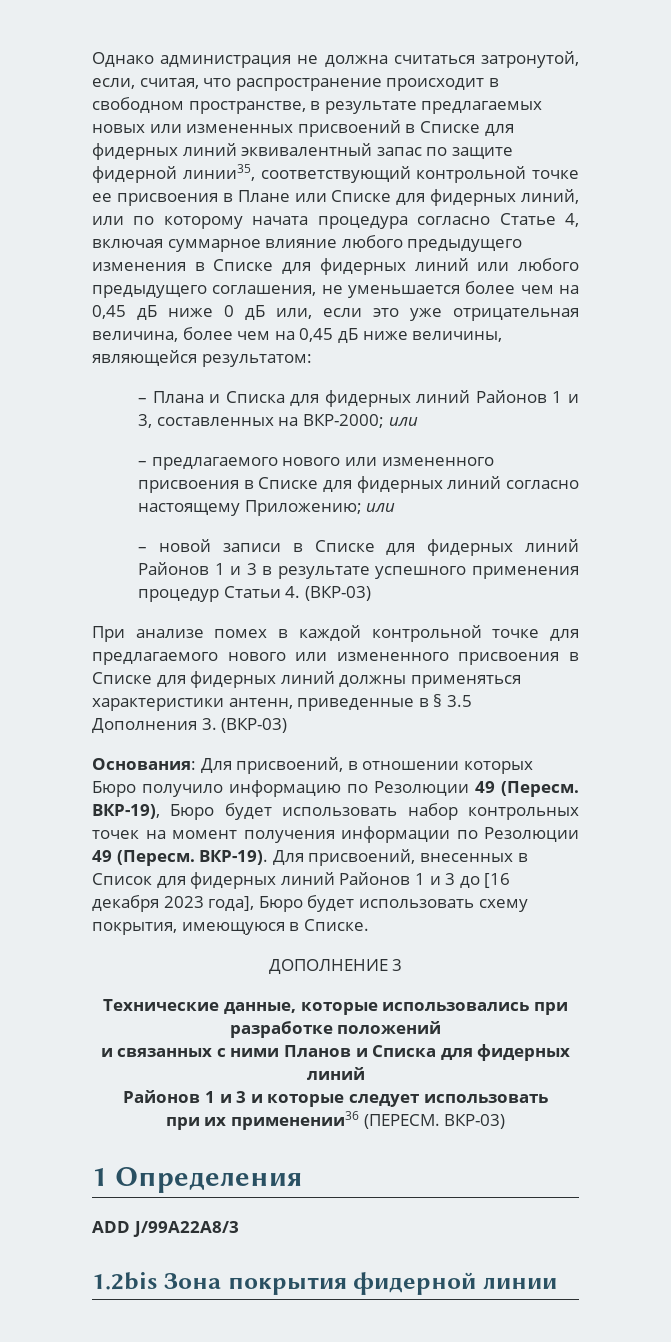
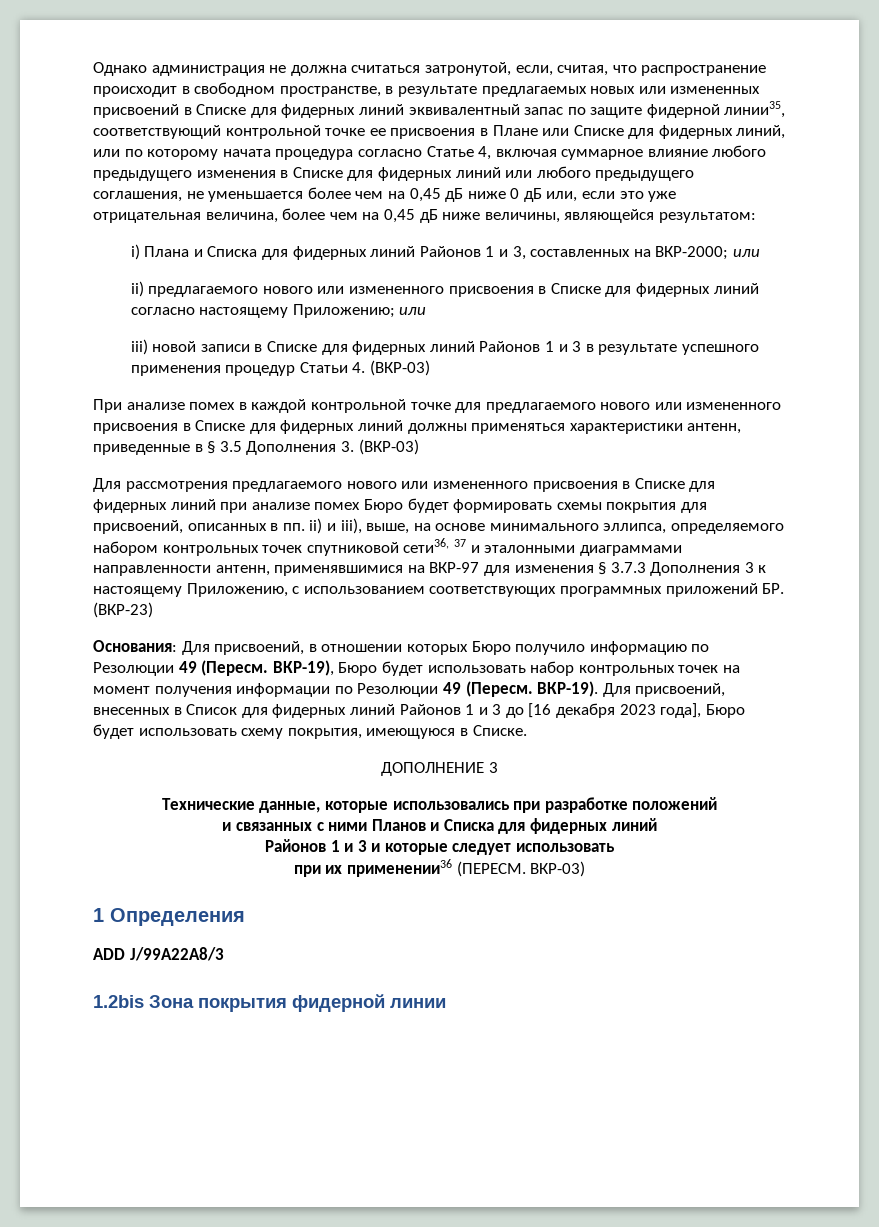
[138,398,148,403] – -> [130,244,140,260] i)
[138,461,148,466] – -> [130,281,144,297] ii)
[138,547,148,552] – -> [130,339,148,355] iii)
(288, 725) none -> [93,478,716,492] [93,498,707,513] [93,518,785,534] [93,538,682,556] [93,562,767,576] [93,583,785,597] [93,602,153,618] // Для рассмотрения предлагаемого нового или измененного присвоения в Списке для фидерных линий при анализе помех Бюро будет формировать схемы покрытия для присвоений, описанных в пп. ii) и iii), выше, на основе минимального эллипса, определяемого набором контрольных точек спутниковой сети36, 37 и эталонными диаграммами направленности антенн, применявшимися на ВКР-97 для изменения § 3.7.3 Дополнения 3 к настоящему Приложению, с использованием соответствующих программных приложений БР. (ВКР-23)

